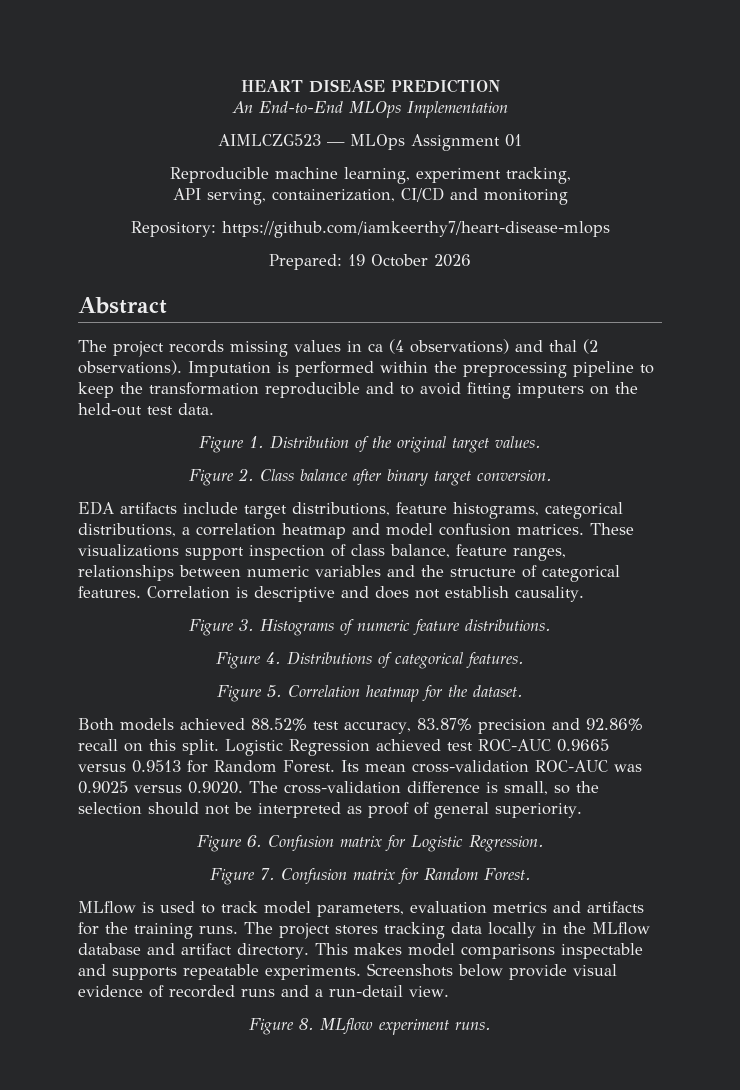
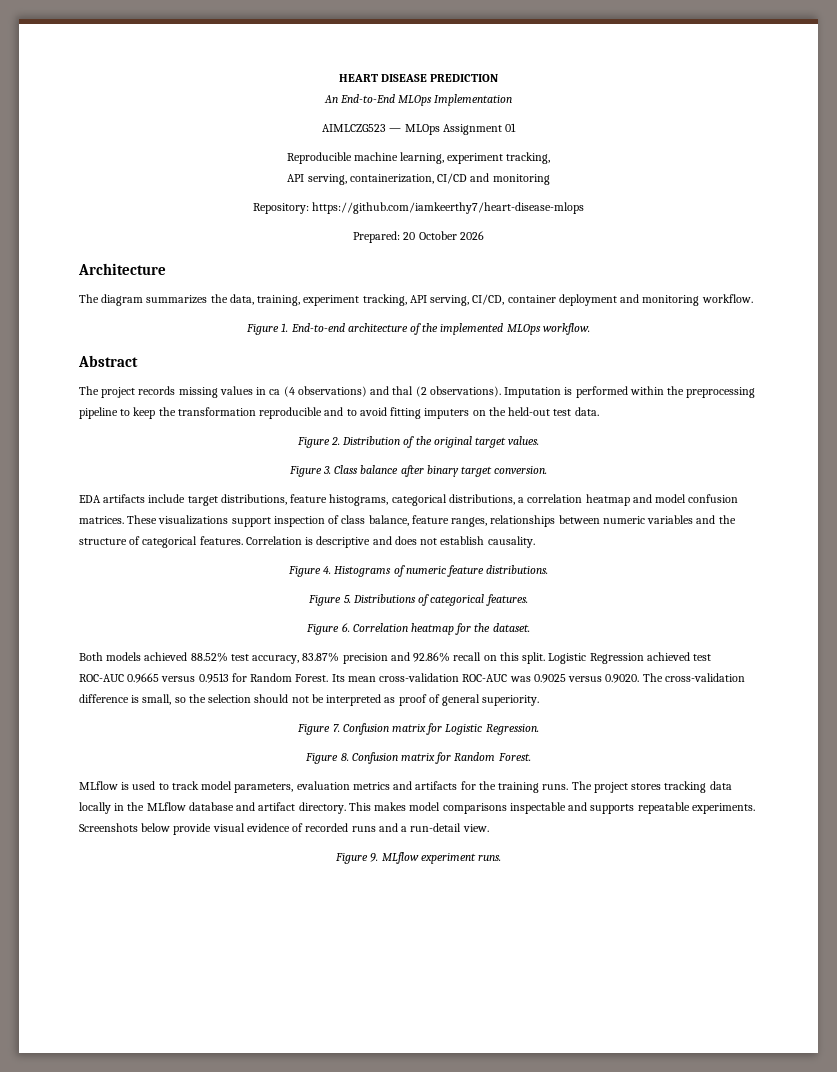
[348,254,365,266] 19 -> [403,232,416,240] 20
(471, 260) none -> [78,263,166,275] [79,294,753,306] [246,323,590,335] // Architecture // The diagram summarizes the data, training, experiment tracking, API serving, CI/CD, container deployment and monitoring workflow. // Figure 1. End-to-end architecture of the implemented MLOps workflow.
[249,436,264,448] 1. -> [330,437,340,445] 2.
[237,468,254,481] 2. -> [322,466,331,474] 3.
[239,619,254,631] 3. -> [323,566,332,574] 4.
[266,652,281,664] 4. -> [343,595,351,603] 5.
[267,685,282,698] 5. -> [341,623,350,632] 6.
[246,835,262,847] 6. -> [332,724,340,732] 7.
[259,868,275,880] 7. -> [340,753,349,761] 8.
[299,1018,314,1030] 8. -> [370,853,379,862] 9.

